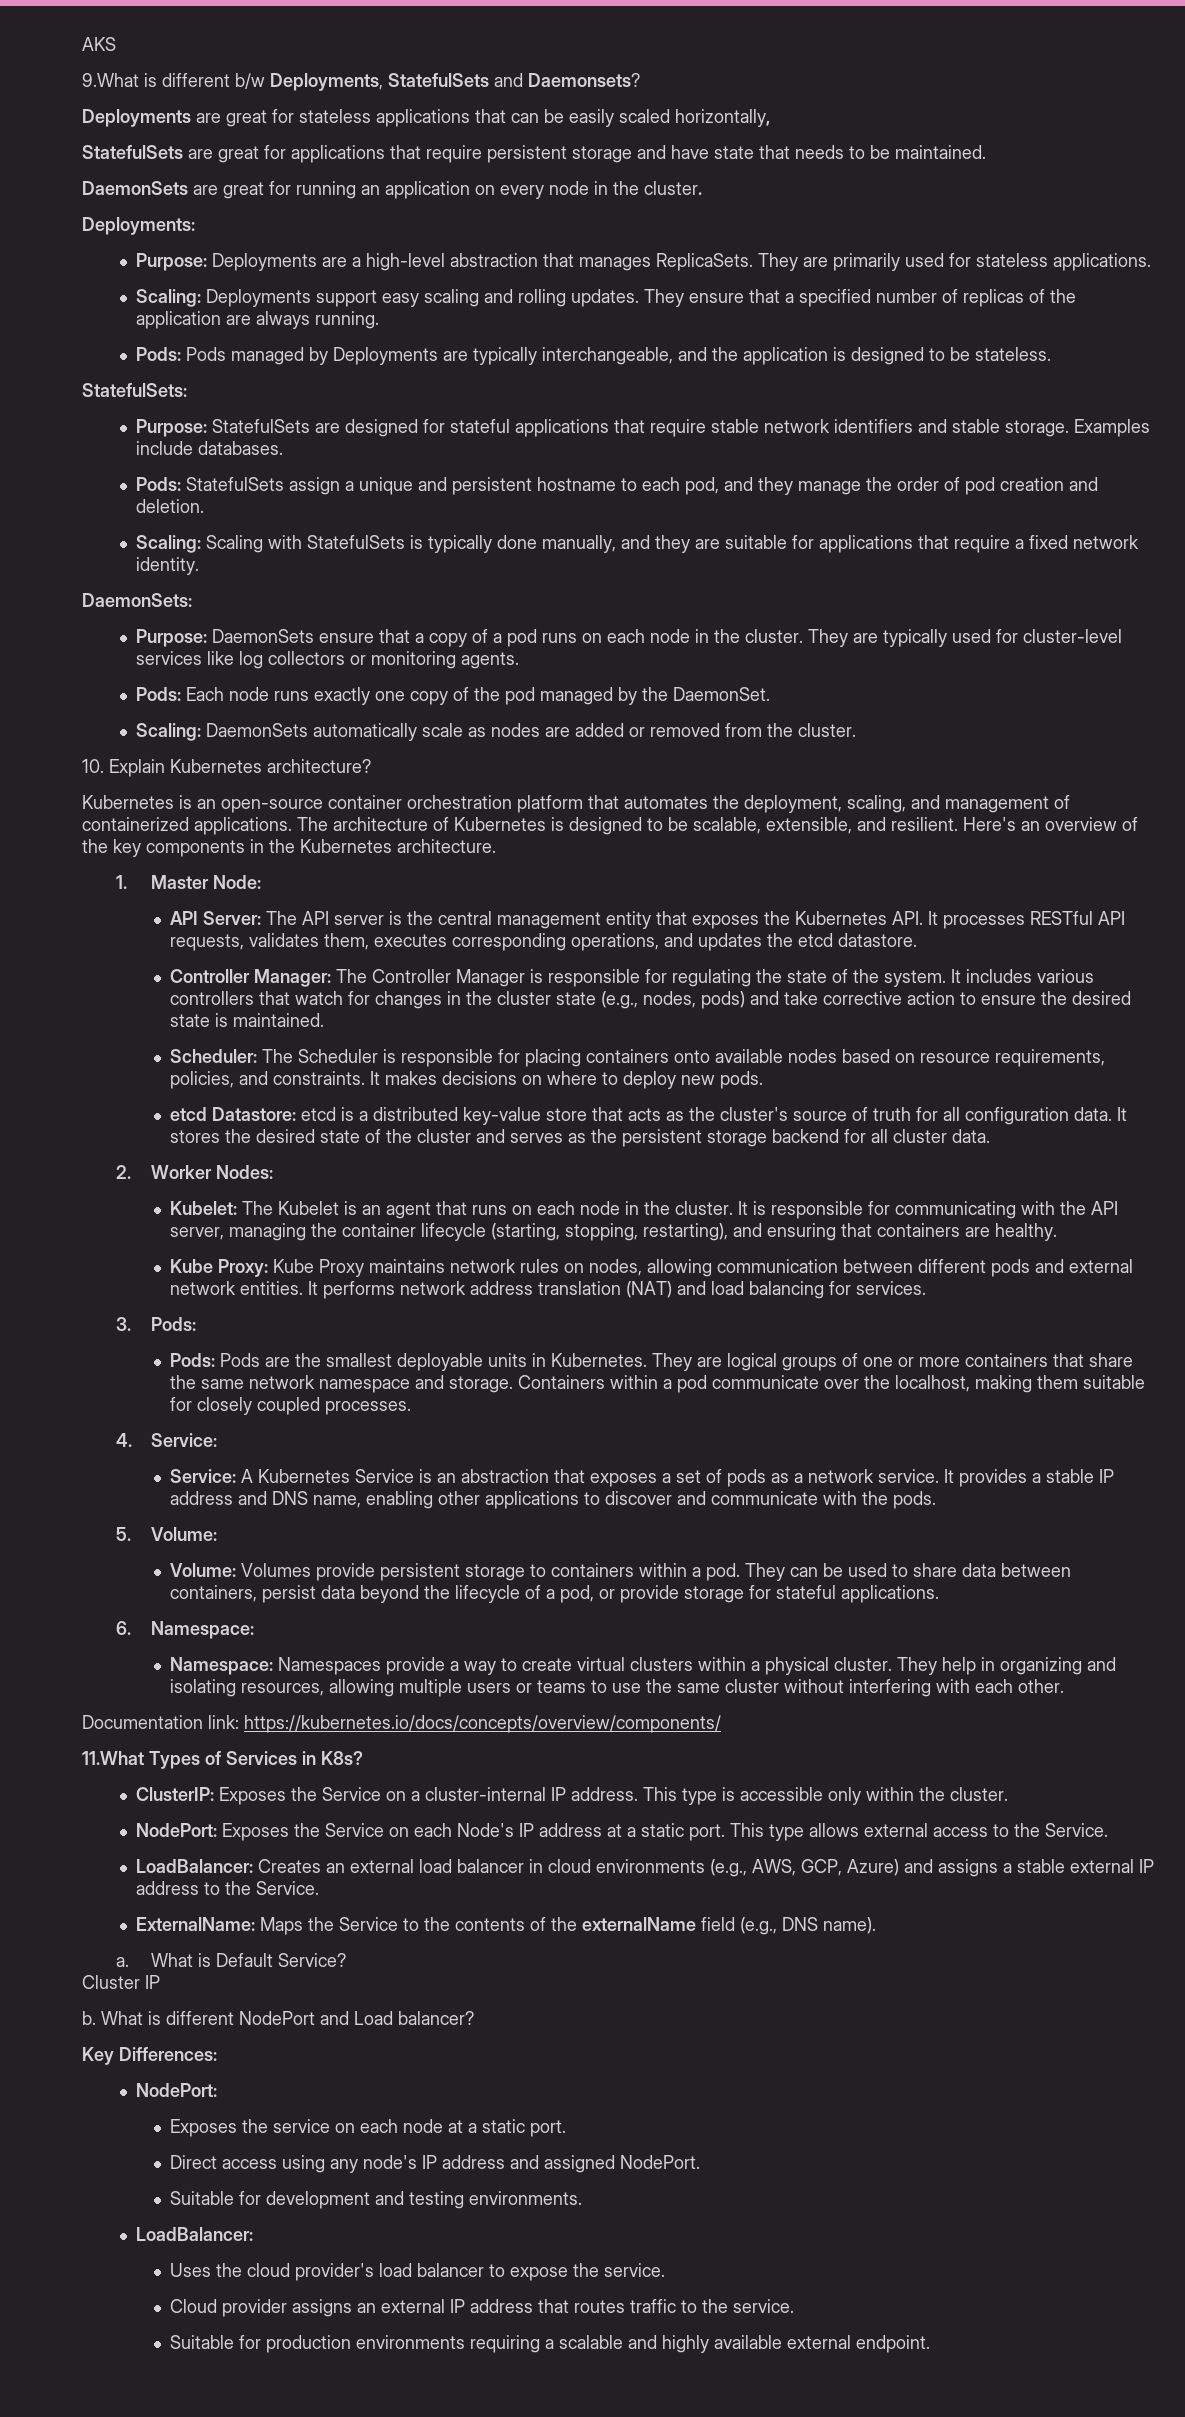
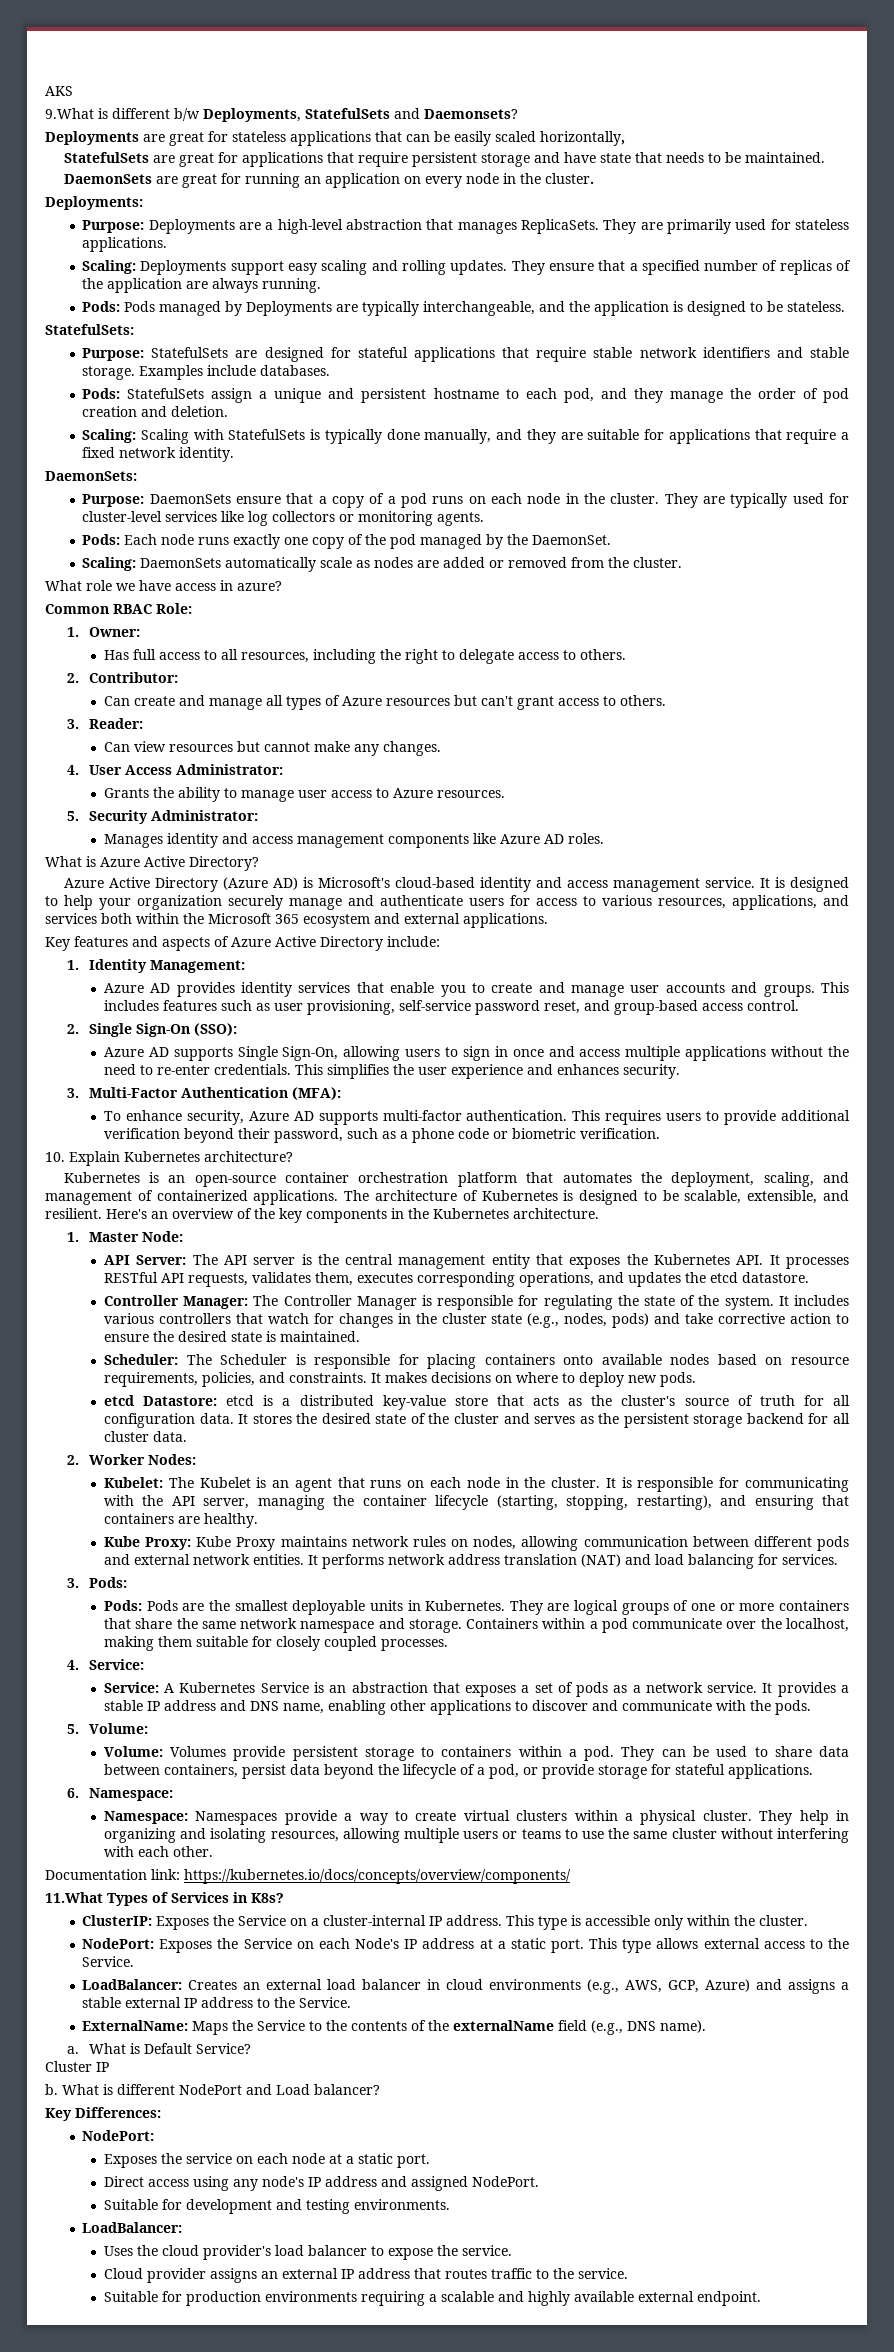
(857, 730) none -> [45,580,282,591] [45,603,192,614] [66,627,140,637] [103,649,626,664] [66,672,178,683] [103,695,666,710] [66,718,143,729] [103,741,441,756] [66,764,283,775] [103,787,505,802] [66,810,258,824] [103,833,604,848] [45,856,259,871] [63,877,849,892] [45,895,849,910] [45,913,548,928] [45,936,440,951] [66,959,245,973] [103,982,850,997] [103,1000,799,1015] [66,1023,237,1037] [103,1046,850,1061] [103,1064,680,1079] [66,1087,341,1100] [103,1110,850,1125] [103,1128,660,1143] // What role we have access in azure? // Common RBAC Role: // 1. Owner: // Has full access to all resources, including the right to delegate access to others. // 2. Contributor: // Can create and manage all types of Azure resources but can't grant access to others. // 3. Reader: // Can view resources but cannot make any changes. // 4. User Access Administrator: // Grants the ability to manage user access to Azure resources. // 5. Security Administrator: // Manages identity and access management components like Azure AD roles. // What is Azure Active Directory? // Azure Active Directory (Azure AD) is Microsoft's cloud-based identity and access management service. It is designed to help your organization securely manage and authenticate users for access to various resources, applications, and services both within the Microsoft 365 ecosystem and external applications. // Key features and aspects of Azure Active Directory include: // 1. Identity Management: // Azure AD provides identity services that enable you to create and manage user accounts and groups. This includes features such as user provisioning, self-service password reset, and group-based access control. // 2. Single Sign-On (SSO): // Azure AD supports Single Sign-On, allowing users to sign in once and access multiple applications without the need to re-enter credentials. This simplifies the user experience and enhances security. // 3. Multi-Factor Authentication (MFA): // To enhance security, Azure AD supports multi-factor authentication. This requires users to provide additional verification beyond their password, such as a phone code or biometric verification.

